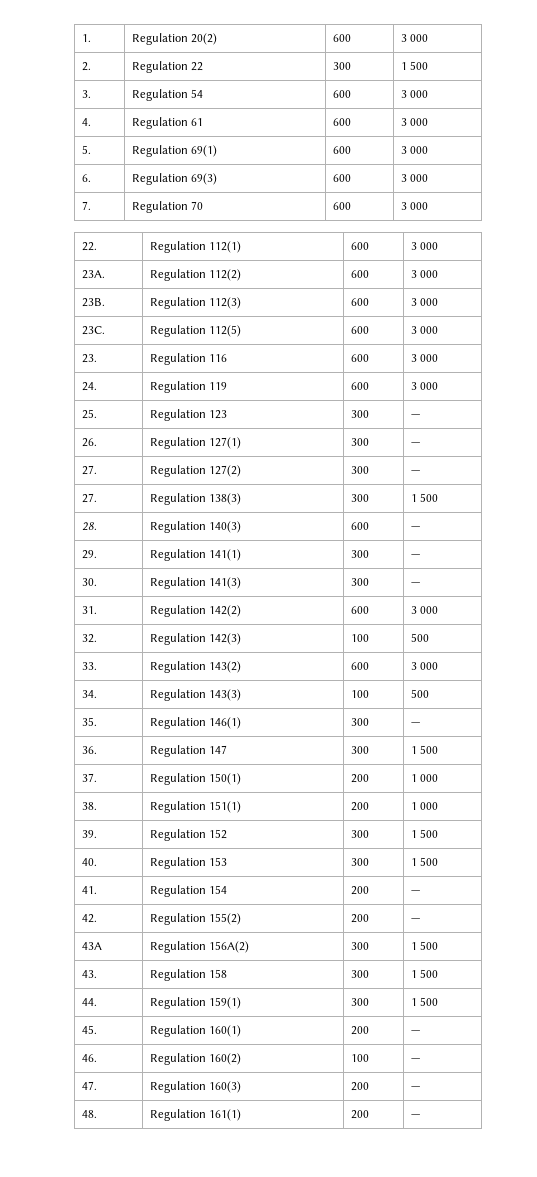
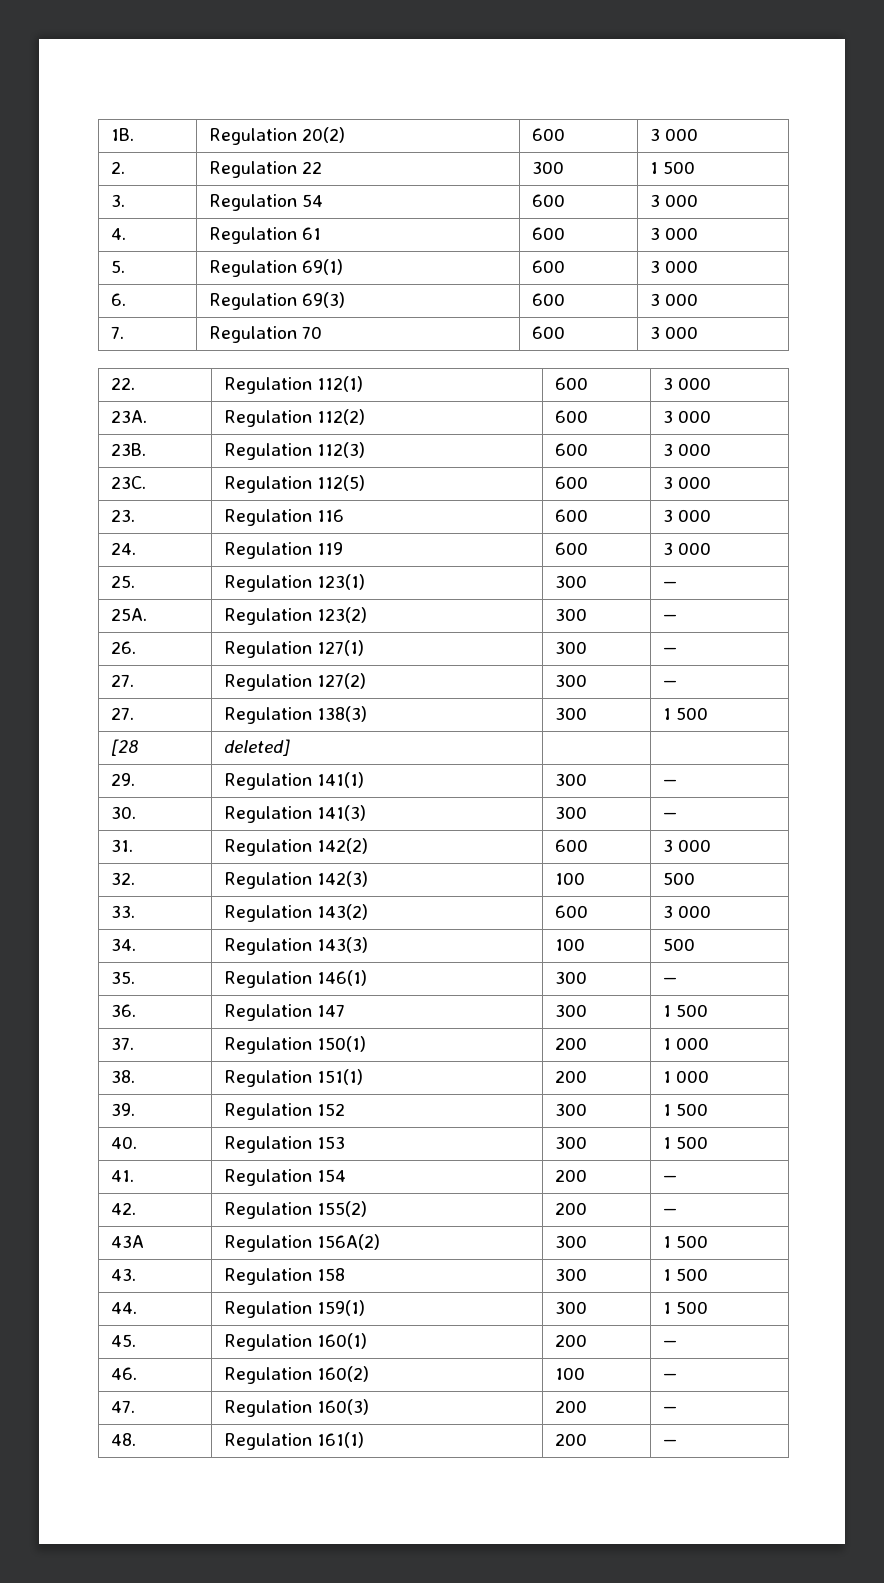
[81,34,91,42] 1. -> [111,128,135,141] 1B.
[209,410,228,419] 123 -> [317,574,366,590] [555,575,588,588] [663,581,678,588] [111,608,148,621] [224,607,368,625] 123(1) | 300 | — // 25A. | Regulation 123(2)
[81,522,97,531] [149,521,242,533] [350,522,369,530] [410,526,420,530] 28. | Regulation 140(3) | 600 | — -> [111,739,139,756] [224,739,291,756] [28 | deleted] | |

